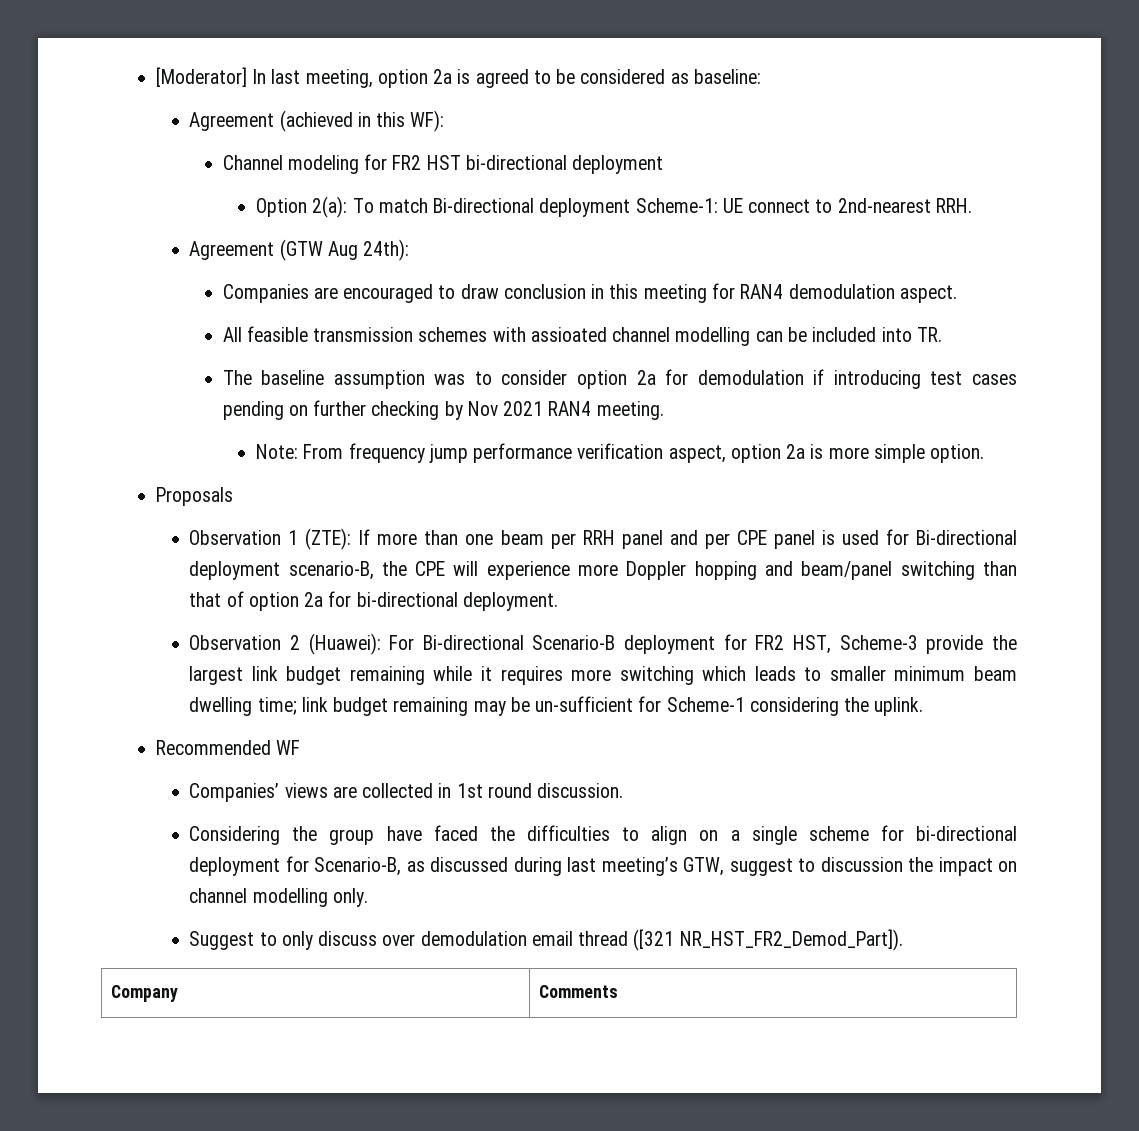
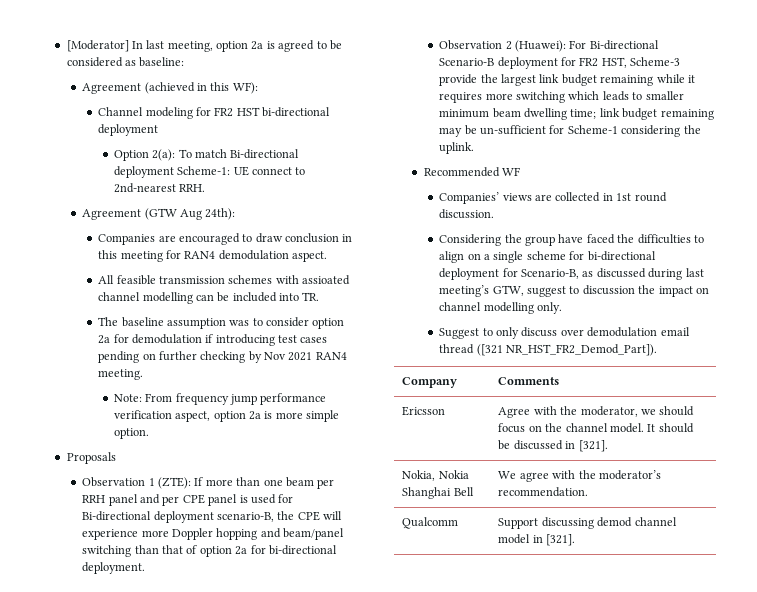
(618, 991) none -> [402,406,446,416] [498,406,695,418] [498,423,694,433] [498,440,608,452] [402,470,469,481] [402,487,474,499] [498,470,661,482] [498,487,589,497] [402,517,459,529] [498,517,677,529] [498,534,576,546] // Ericsson | Agree with the moderator, we should focus on the channel model. It should be discussed in [321]. // Nokia, Nokia Shanghai Bell | We agree with the moderator’s recommendation. // Qualcomm | Support discussing demod channel model in [321].

